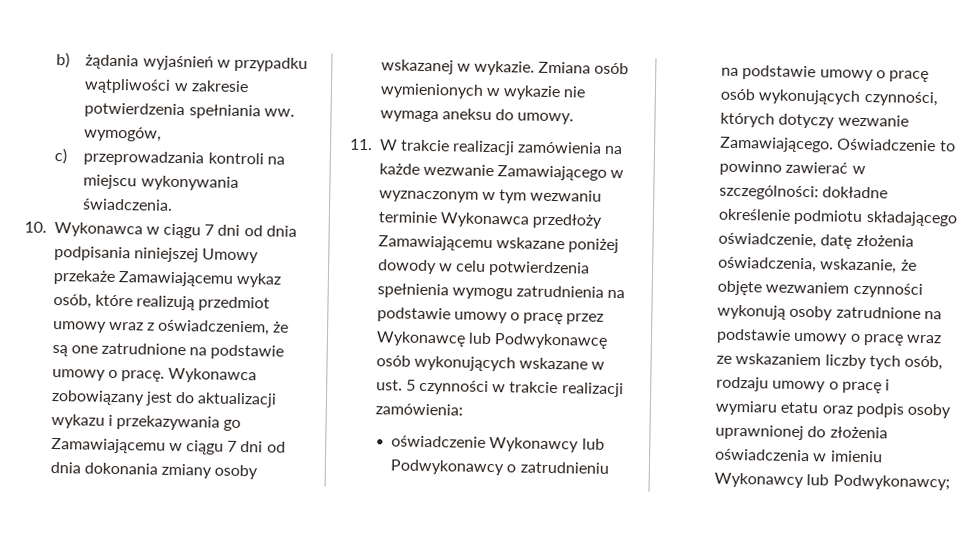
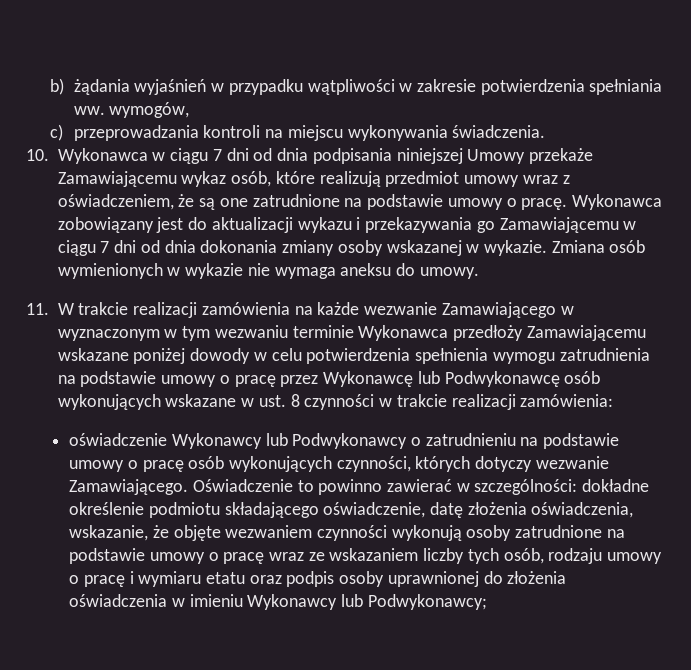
[405,379,416,391] 5 -> [290,394,300,407] 8

